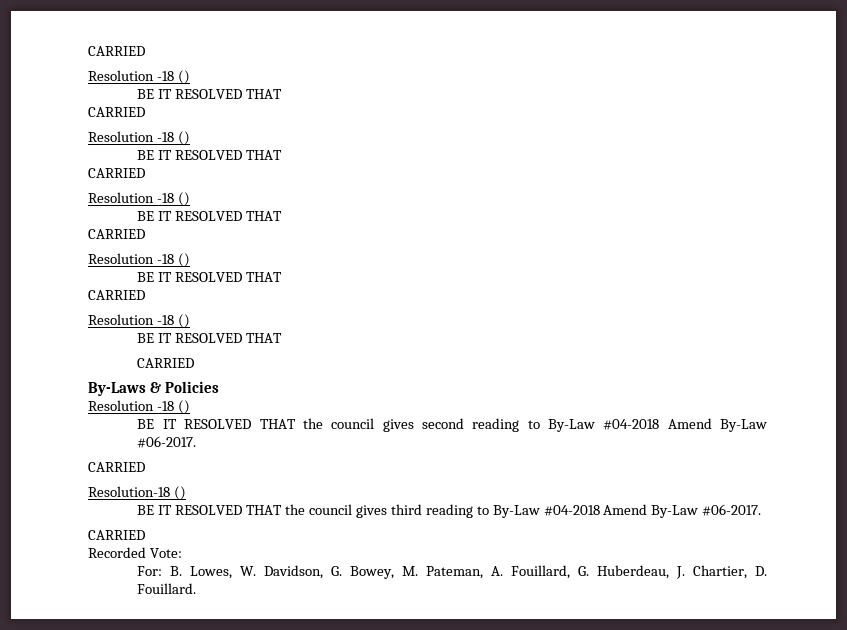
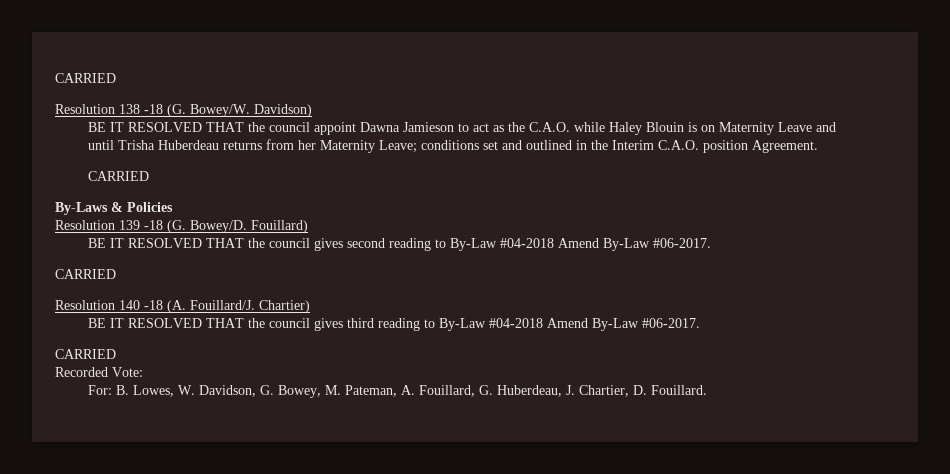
[88,46,145,56] [88,70,190,84] [137,89,283,99] [88,107,145,117] [88,131,190,145] [137,150,283,160] [88,168,145,178] [88,192,190,206] [137,211,283,221] [88,229,145,239] [88,253,190,267] [137,272,283,282] [88,290,145,300] [88,314,190,328] [137,333,283,343] CARRIED // Resolution -18 () // BE IT RESOLVED THAT // CARRIED // Resolution -18 () // BE IT RESOLVED THAT // CARRIED // Resolution -18 () // BE IT RESOLVED THAT // CARRIED // Resolution -18 () // BE IT RESOLVED THAT // CARRIED // Resolution -18 () // BE IT RESOLVED THAT -> [55,73,116,83] [55,104,312,117] [87,122,836,135] [87,139,818,153] CARRIED // Resolution 138 -18 (G. Bowey/W. Davidson) // BE IT RESOLVED THAT the council appoint Dawna Jamieson to act as the C.A.O. while Haley Blouin is on Maternity Leave and until Trisha Huberdeau returns from her Maternity Leave; conditions set and outlined in the Interim C.A.O. position Agreement.
[156,400,190,414] -18 () -> [119,220,308,233] 139 -18 (G. Bowey/D. Fouillard)
[88,486,186,500] Resolution-18 () -> [55,300,310,313] Resolution 140 -18 (A. Fouillard/J. Chartier)

